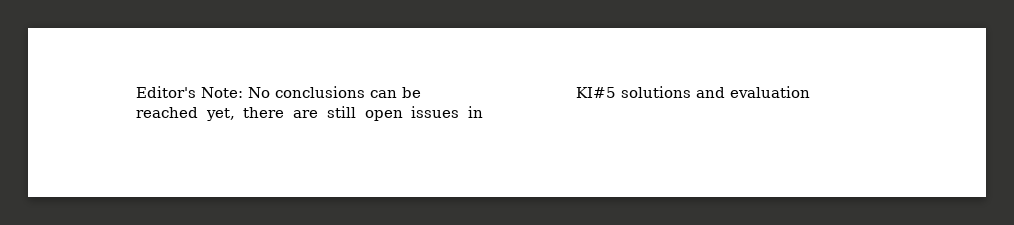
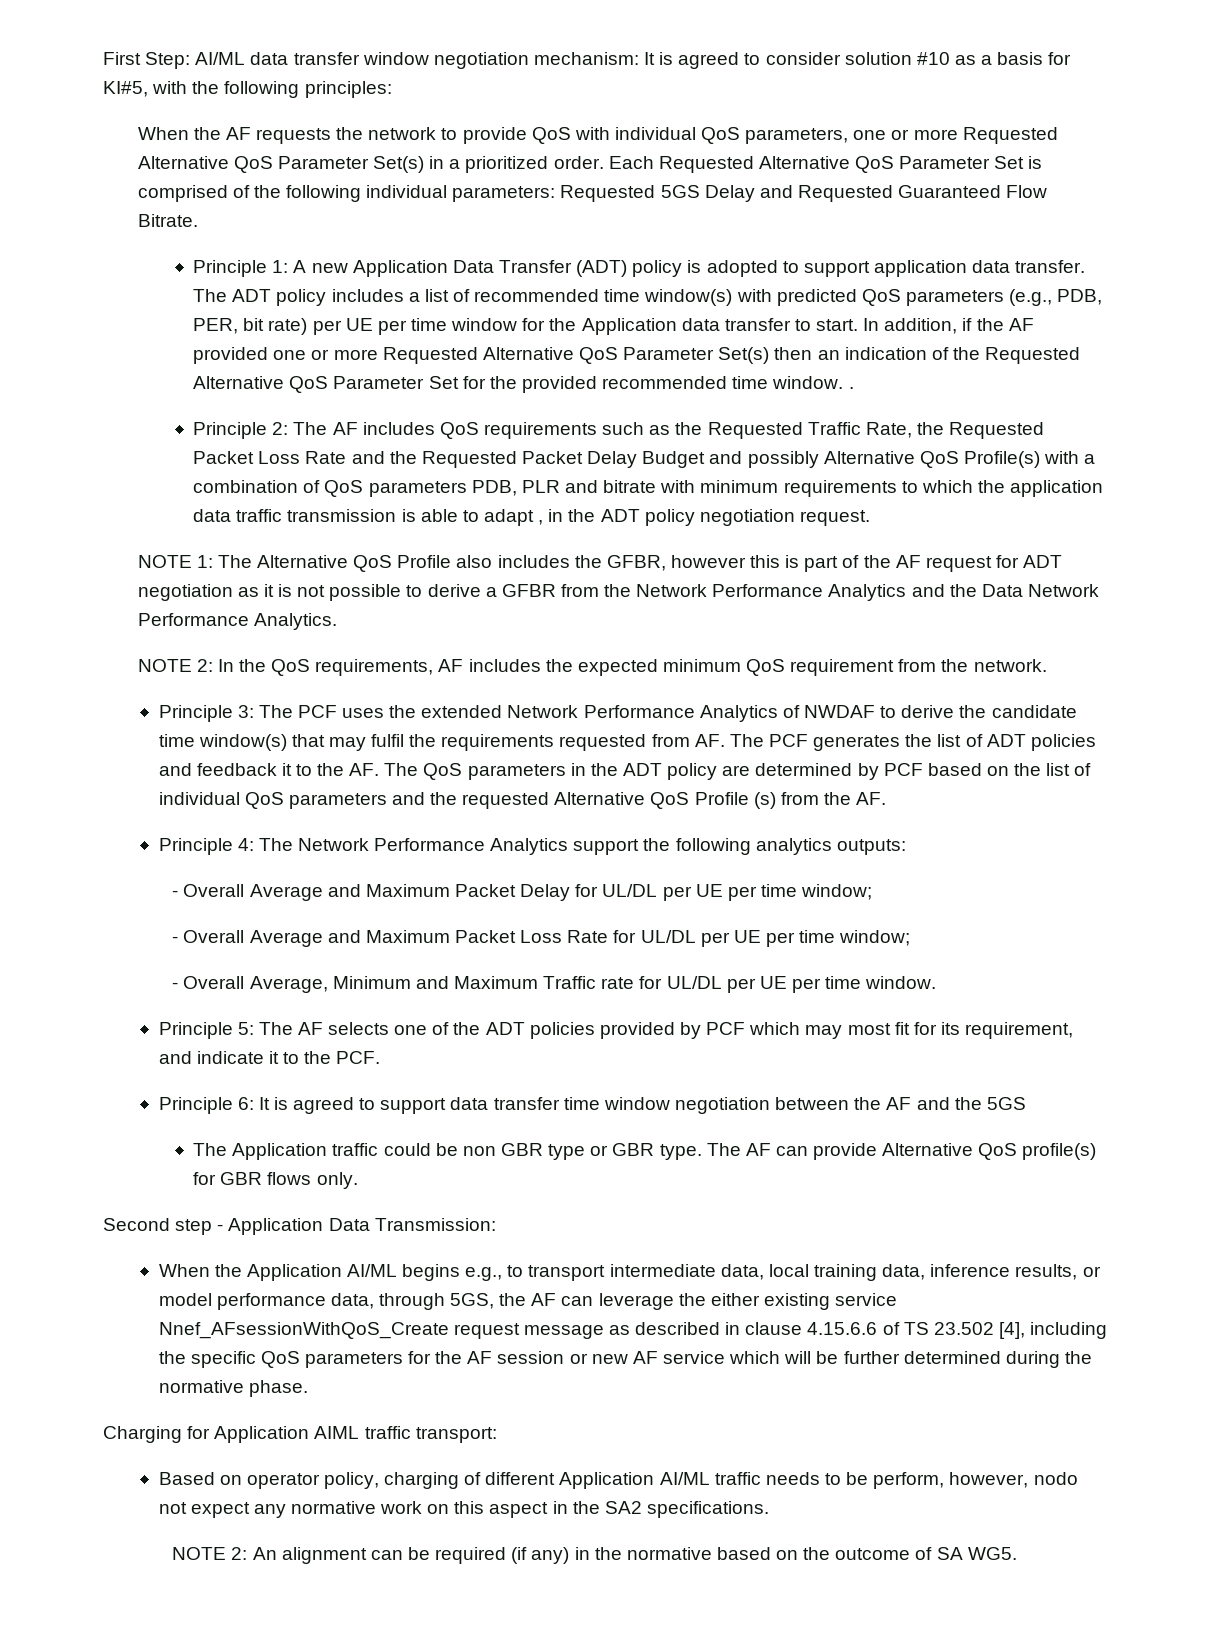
[136,86,422,98] [136,106,484,121] [576,86,811,98] Editor's Note: No conclusions can be reached yet, there are still open issues in KI#5 solutions and evaluation -> [103,52,1072,69] [103,81,392,98] [137,127,1058,144] [137,156,1043,173] [137,185,1048,202] [137,214,198,227] [193,260,1086,277] [193,289,1103,306] [193,318,1034,335] [193,347,1081,364] [193,376,854,393] [193,422,1045,439] [193,451,1096,468] [193,480,1104,497] [193,509,870,526] [137,555,1063,572] [137,584,1100,601] [137,613,337,630] [137,659,1047,676] [158,705,1077,722] [158,734,1096,751] [158,763,1092,780] [158,792,887,809] [158,838,906,855] [172,884,873,901] [172,930,911,947] [172,976,937,993] [158,1022,1074,1039] [158,1051,381,1064] [158,1097,1026,1114] [193,1143,1097,1160] [193,1172,358,1189] [103,1218,496,1235] [158,1264,1101,1281] [158,1293,898,1310] [158,1322,1108,1339] [158,1351,1092,1368] [158,1380,308,1397] [103,1426,497,1443] [158,1472,1078,1489] [158,1501,769,1518] [172,1547,1017,1564] First Step: AI/ML data transfer window negotiation mechanism: It is agreed to consider solution #10 as a basis for KI#5, with the following principles: // When the AF requests the network to provide QoS with individual QoS parameters, one or more Requested Alternative QoS Parameter Set(s) in a prioritized order. Each Requested Alternative QoS Parameter Set is comprised of the following individual parameters: Requested 5GS Delay and Requested Guaranteed Flow Bitrate. // Principle 1: A new Application Data Transfer (ADT) policy is adopted to support application data transfer. The ADT policy includes a list of recommended time window(s) with predicted QoS parameters (e.g., PDB, PER, bit rate) per UE per time window for the Application data transfer to start. In addition, if the AF provided one or more Requested Alternative QoS Parameter Set(s) then an indication of the Requested Alternative QoS Parameter Set for the provided recommended time window. . // Principle 2: The AF includes QoS requirements such as the Requested Traffic Rate, the Requested Packet Loss Rate and the Requested Packet Delay Budget and possibly Alternative QoS Profile(s) with a combination of QoS parameters PDB, PLR and bitrate with minimum requirements to which the application data traffic transmission is able to adapt , in the ADT policy negotiation request. // NOTE 1: The Alternative QoS Profile also includes the GFBR, however this is part of the AF request for ADT negotiation as it is not possible to derive a GFBR from the Network Performance Analytics and the Data Network Performance Analytics. // NOTE 2: In the QoS requirements, AF includes the expected minimum QoS requirement from the network. // Principle 3: The PCF uses the extended Network Performance Analytics of NWDAF to derive the candidate time window(s) that may fulfil the requirements requested from AF. The PCF generates the list of ADT policies and feedback it to the AF. The QoS parameters in the ADT policy are determined by PCF based on the list of individual QoS parameters and the requested Alternative QoS Profile (s) from the AF. // Principle 4: The Network Performance Analytics support the following analytics outputs: // - Overall Average and Maximum Packet Delay for UL/DL per UE per time window; // - Overall Average and Maximum Packet Loss Rate for UL/DL per UE per time window; // - Overall Average, Minimum and Maximum Traffic rate for UL/DL per UE per time window. // Principle 5: The AF selects one of the ADT policies provided by PCF which may most fit for its requirement, and indicate it to the PCF. // Principle 6: It is agreed to support data transfer time window negotiation between the AF and the 5GS // The Application traffic could be non GBR type or GBR type. The AF can provide Alternative QoS profile(s) for GBR flows only. // Second step - Application Data Transmission: // When the Application AI/ML begins e.g., to transport intermediate data, local training data, inference results, or model performance data, through 5GS, the AF can leverage the either existing service Nnef_AFsessionWithQoS_Create request message as described in clause 4.15.6.6 of TS 23.502 [4], including the specific QoS parameters for the AF session or new AF service which will be further determined during the normative phase. // Charging for Application AIML traffic transport: // Based on operator policy, charging of different Application AI/ML traffic needs to be perform, however, nodo not expect any normative work on this aspect in the SA2 specifications. // NOTE 2: An alignment can be required (if any) in the normative based on the outcome of SA WG5.

